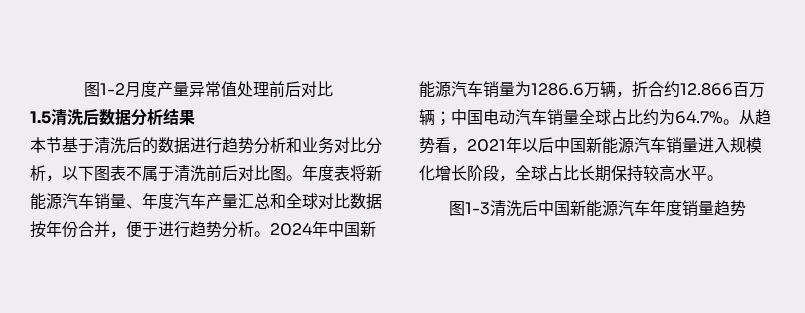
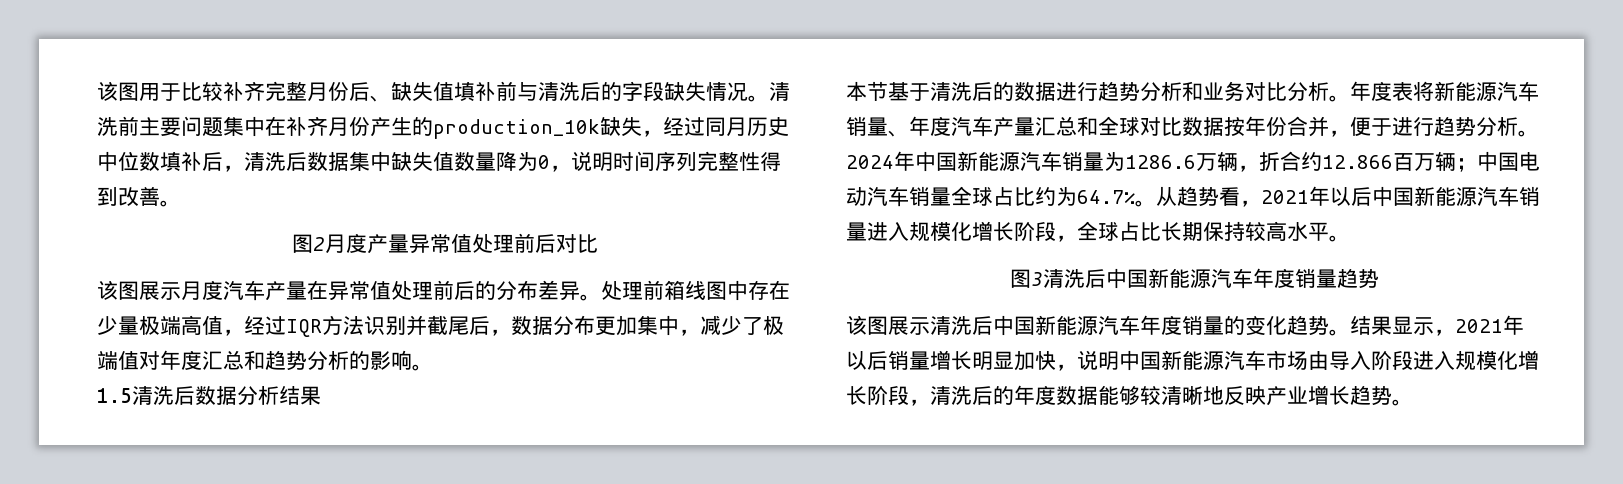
[83,82,125,97] 图1-2 -> [97,81,790,102] [97,116,789,139] [97,151,781,172] [97,186,181,207] [292,234,325,253] 该图用于比较补齐完整月份后、缺失值填补前与清洗后的字段缺失情况。清洗前主要问题集中在补齐月份产生的production_10k缺失，经过同月历史中位数填补后，清洗后数据集中缺失值数量降为0，说明时间序列完整性得到改善。 // 图2
(333, 89) none -> [97,280,790,301] [97,315,784,337] [97,350,433,371] // 该图展示月度汽车产量在异常值处理前后的分布差异。处理前箱线图中存在少量极端高值，经过IQR方法识别并截尾后，数据分布更加集中，减少了极端值对年度汇总和趋势分析的影响。
[46,165,286,182] ，以下图表不属于清洗前后对比图 -> (1329, 91) none
[464,202,490,215] 1-3 -> [1030,272,1043,286] 3
(746, 208) none -> [846,315,1524,336] [846,350,1539,371] [846,385,1413,406] // 该图展示清洗后中国新能源汽车年度销量的变化趋势。结果显示，2021年以后销量增长明显加快，说明中国新能源汽车市场由导入阶段进入规模化增长阶段，清洗后的年度数据能够较清晰地反映产业增长趋势。

